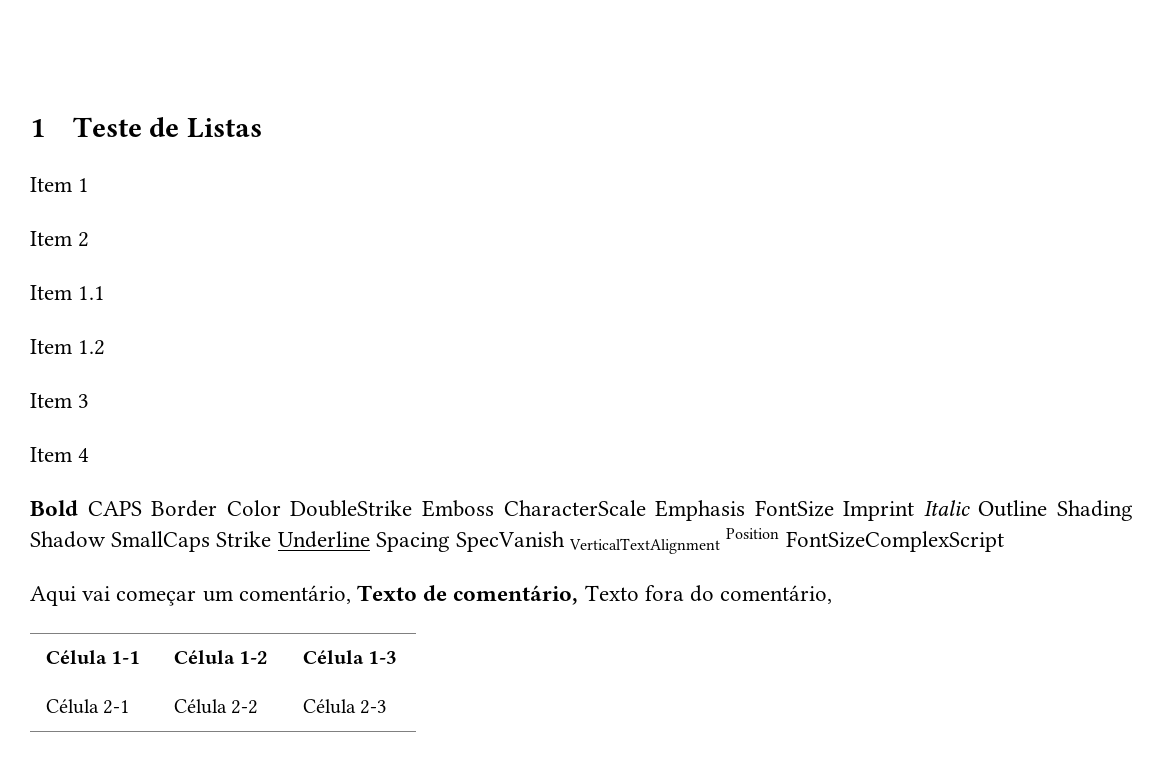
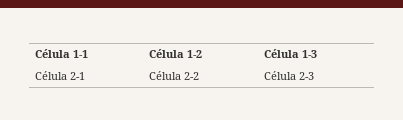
[30,117,263,138] [30,177,90,192] [30,231,90,247] [30,285,106,300] [30,339,106,355] [30,393,90,408] [30,447,90,462] [30,500,1134,521] [30,528,1004,554] [30,585,833,606] 1 Teste de Listas // Item 1 // Item 2 // Item 1.1 // Item 1.2 // Item 3 // Item 4 // Bold CAPS Border Color DoubleStrike Emboss CharacterScale Emphasis FontSize Imprint Italic Outline Shading Shadow SmallCaps Strike Underline Spacing SpecVanish VerticalTextAlignment Position FontSizeComplexScript // Aqui vai começar um comentário, Texto de comentário, Texto fora do comentário, // -> (35, 53) none

